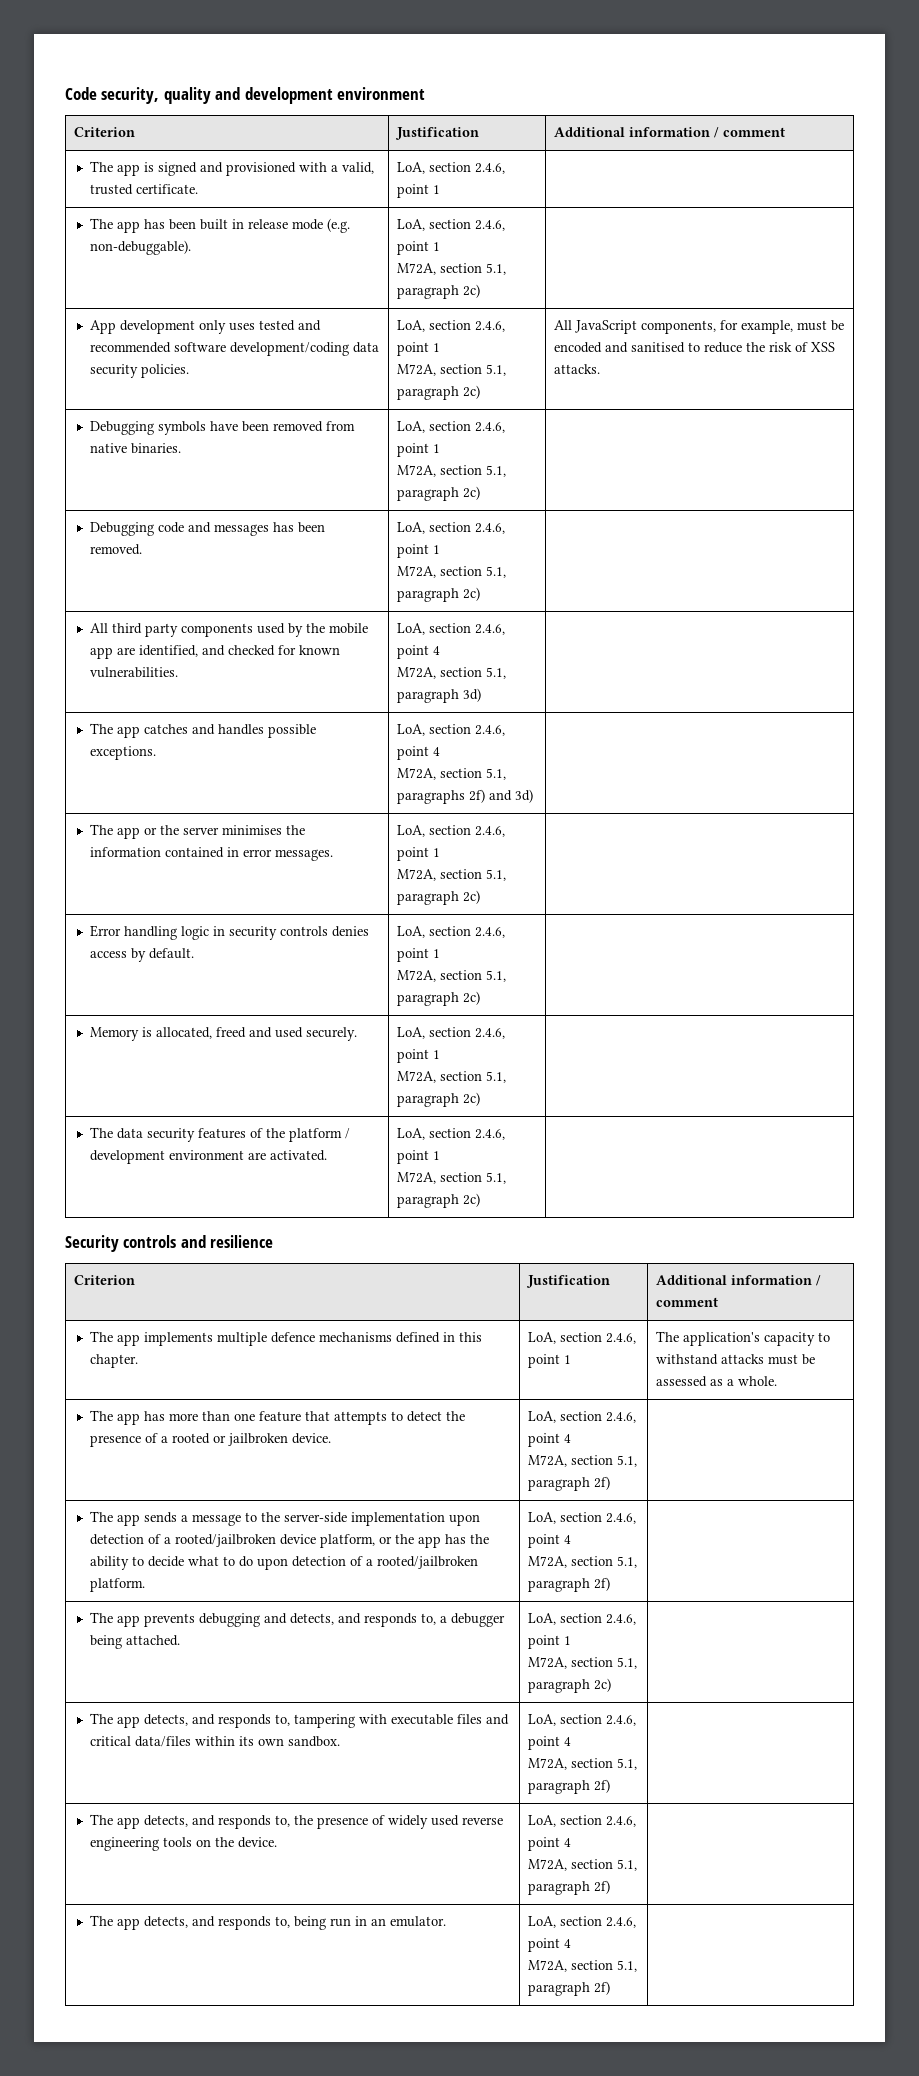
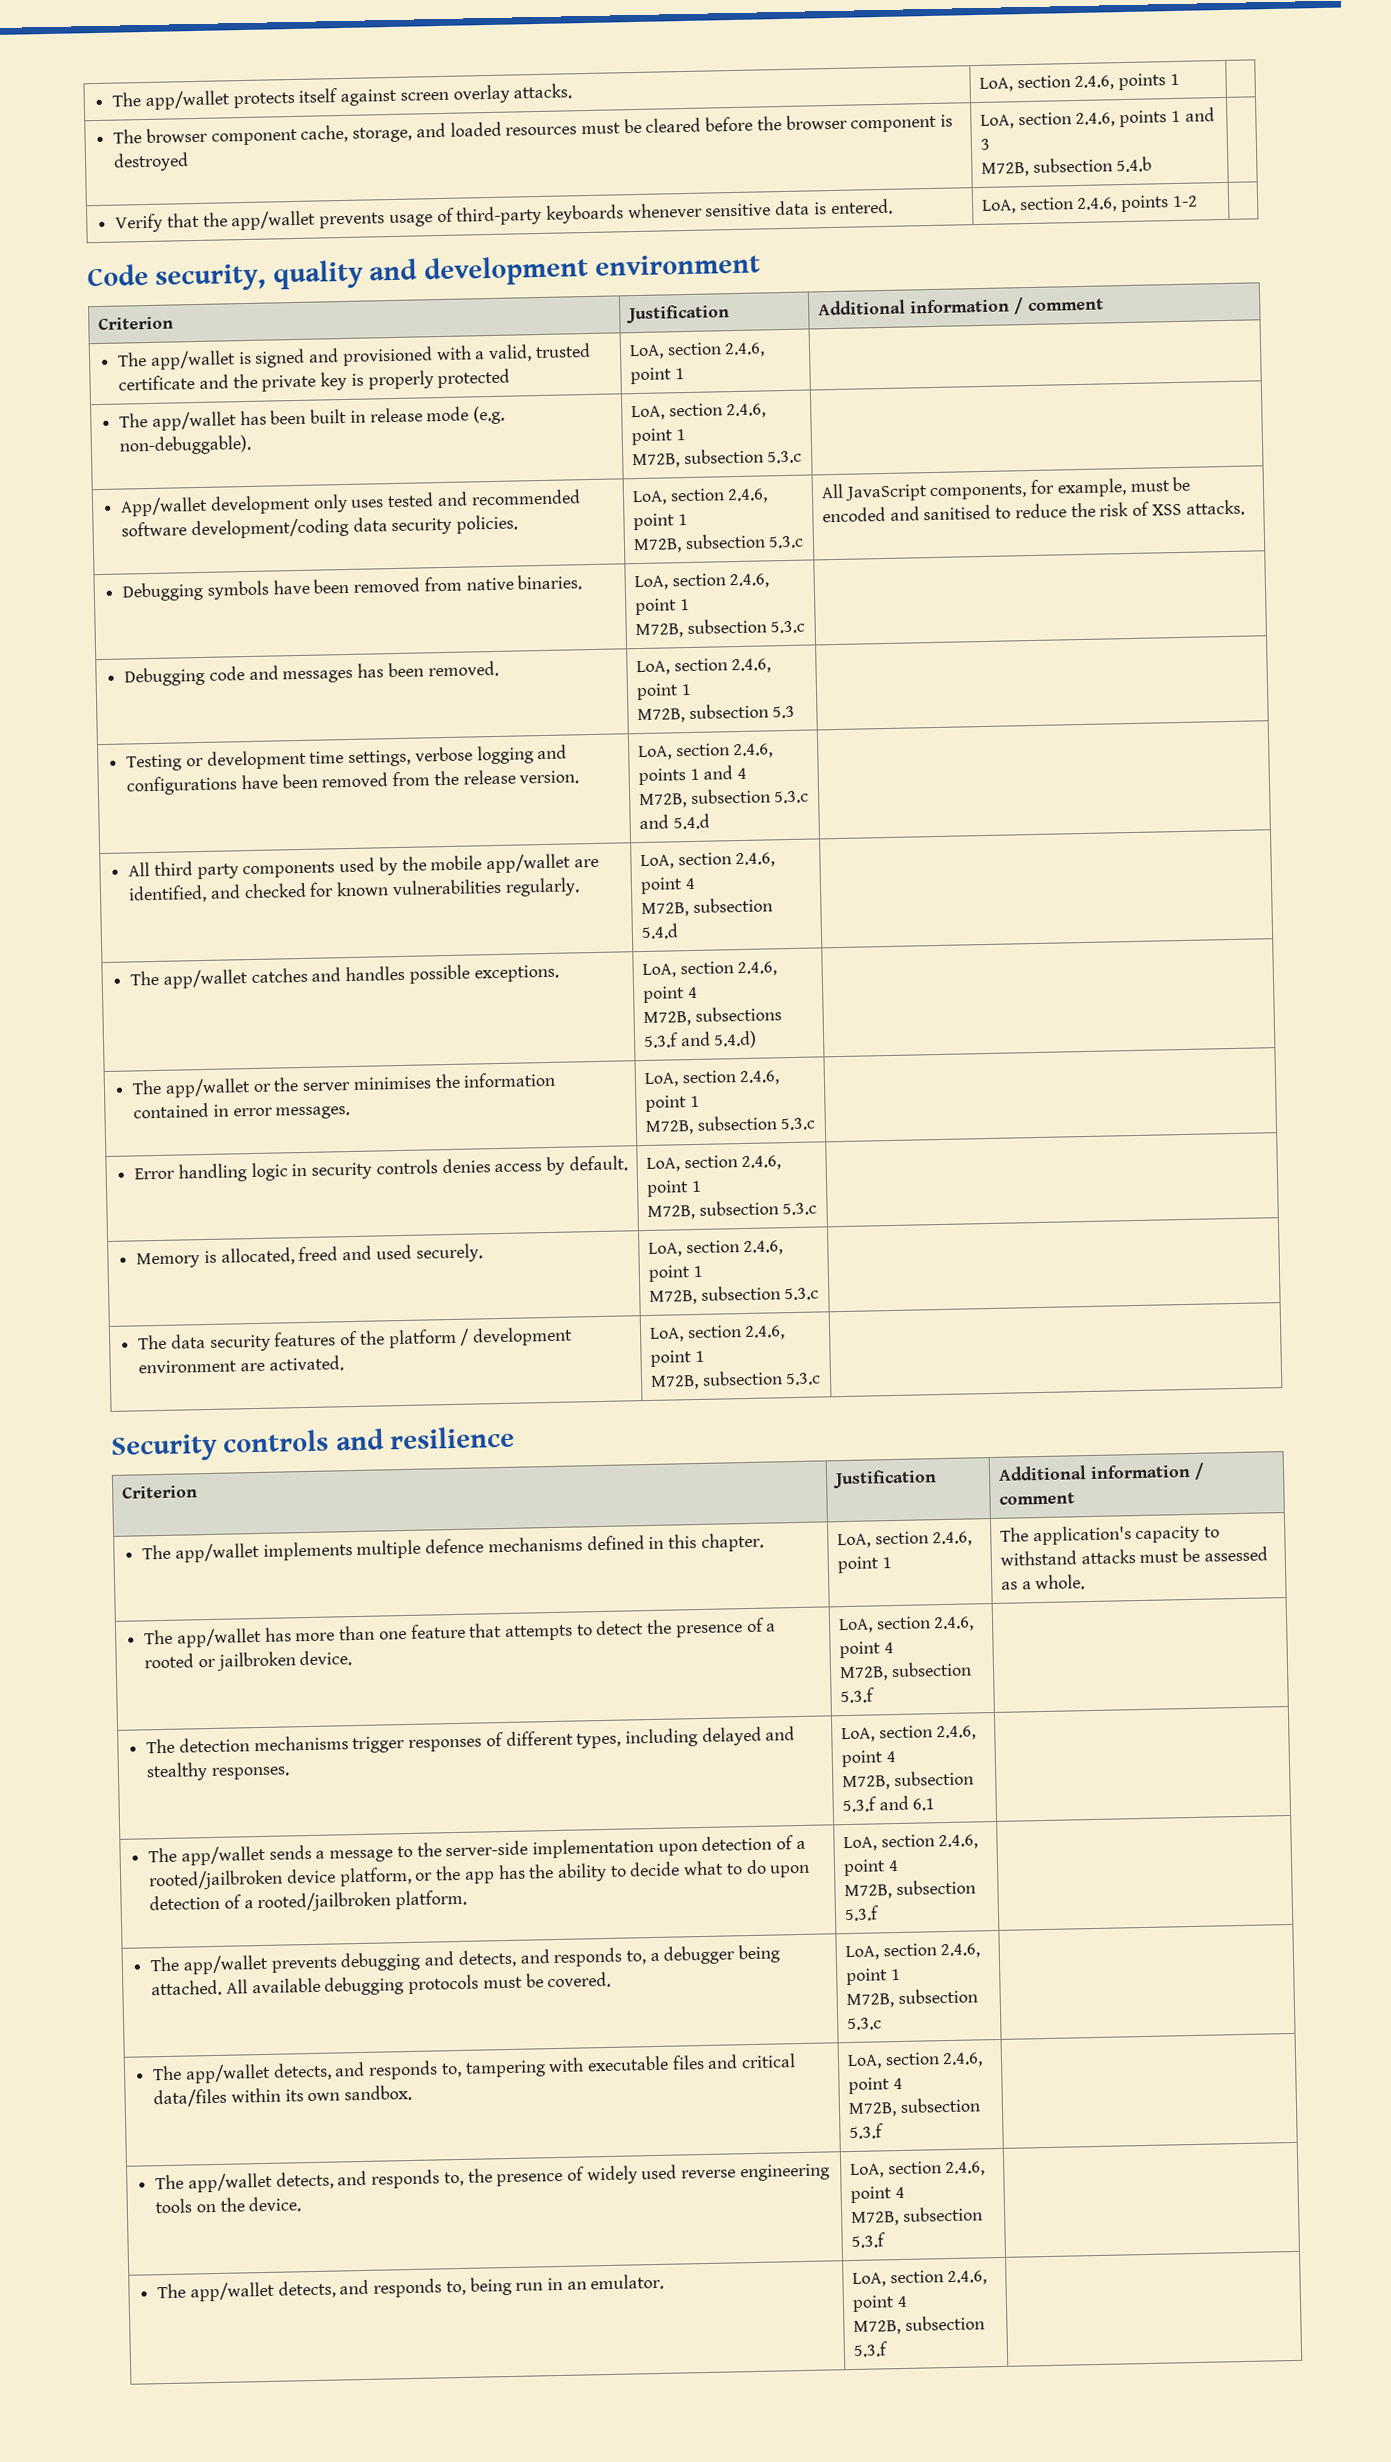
(65, 93) none -> [112,83,573,111] [978,73,1180,92] [113,114,954,146] [113,152,190,172] [979,107,1215,129] [979,138,990,150] [980,156,1153,177] [115,198,893,233] [981,195,1198,214] The app/wallet protects itself against screen overlay attacks. | LoA, section 2.4.6, points 1 | // The browser component cache, storage, and loaded resources must be cleared before the browser component is destroyed | LoA, section 2.4.6, points 1 and 3 // M72B, subsection 5.4.b | // Verify that the app/wallet prevents usage of third-party keyboards whenever sensitive data is entered. | LoA, section 2.4.6, points 1-2 | //
[117,164,141,176] app -> [149,350,236,370] app/wallet
[136,184,199,194] certificate. -> [118,368,511,392] certificate and the private key is properly protected
[117,221,141,233] app -> [151,411,237,431] app/wallet
[397,263,507,275] [397,284,481,299] [90,320,117,334] M72A, section 5.1, paragraph 2c) | // App -> [631,448,803,469] [120,496,209,517] M72B, subsection 5.3.c | // App/wallet
[397,364,507,376] [397,385,481,400] M72A, section 5.1, paragraph 2c) -> [632,533,805,554] M72B, subsection 5.3.c
[397,465,507,477] [397,486,481,501] M72A, section 5.1, paragraph 2c) -> [634,618,806,639] M72B, subsection 5.3.c
[397,566,507,578] [397,587,481,602] M72A, section 5.1, paragraph 2c) -> [636,703,796,724] [126,744,568,772] [126,769,580,796] [637,743,774,761] [637,765,748,786] [638,788,810,809] [638,813,710,830] M72B, subsection 5.3 | // Testing or development time settings, verbose logging and configurations have been removed from the release version. | LoA, section 2.4.6, points 1 and 4 // M72B, subsection 5.3.c and 5.4.d
[90,647,114,659] app -> [486,853,572,874] app/wallet
[90,667,179,678] [397,623,506,635] [397,645,441,659] [397,667,507,679] [397,688,482,703] [90,723,141,738] vulnerabilities. | LoA, section 2.4.6, point 4 // M72A, section 5.1, paragraph 3d) | // The app -> [391,877,580,897] [639,852,776,870] [639,877,696,895] [640,897,773,918] [640,923,679,940] [130,969,248,989] vulnerabilities regularly. | LoA, section 2.4.6, point 4 // M72B, subsection 5.4.d | // The app/wallet
[397,768,507,780] [397,789,534,804] [90,824,141,839] M72A, section 5.1, paragraphs 2f) and 3d) | // The app -> [642,1006,782,1027] [642,1030,758,1049] [132,1078,251,1098] M72B, subsections 5.3.f and 5.4.d) | // The app/wallet
[397,869,507,881] [397,890,481,905] M72A, section 5.1, paragraph 2c) -> [644,1115,816,1136] M72B, subsection 5.3.c
[397,970,507,982] [397,991,481,1006] M72A, section 5.1, paragraph 2c) -> [646,1200,818,1220] M72B, subsection 5.3.c
[397,1071,507,1083] [397,1092,481,1107] M72A, section 5.1, paragraph 2c) -> [648,1285,820,1305] M72B, subsection 5.3.c
[397,1172,507,1184] [397,1193,481,1208] M72A, section 5.1, paragraph 2c) -> [649,1370,822,1390] M72B, subsection 5.3.c
[117,1334,141,1346] app -> [174,1542,260,1563] app/wallet
[117,1413,141,1425] app -> [176,1627,262,1648] app/wallet
[528,1455,638,1467] [528,1476,611,1491] [90,1511,141,1526] M72A, section 5.1, paragraph 2f) | // The app -> [838,1661,972,1682] [839,1687,875,1704] [146,1726,796,1754] [146,1762,290,1782] [840,1725,977,1743] [840,1750,896,1768] [841,1770,974,1791] [841,1795,936,1813] [148,1845,266,1866] M72B, subsection 5.3.f | // The detection mechanisms trigger responses of different types, including delayed and stealthy responses. | LoA, section 2.4.6, point 4 // M72B, subsection 5.3.f and 6.1 | // The app/wallet
[528,1556,638,1568] [528,1577,611,1592] [90,1612,141,1627] M72A, section 5.1, paragraph 2f) | // The app -> [843,1879,976,1900] [843,1905,880,1922] [150,1954,269,1975] M72B, subsection 5.3.f | // The app/wallet
[528,1613,637,1625] [528,1635,572,1649] [528,1657,638,1669] [528,1678,612,1693] [90,1713,141,1728] | LoA, section 2.4.6, point 1 // M72A, section 5.1, paragraph 2c) | // The app -> [225,1971,612,1996] [844,1943,981,1961] [845,1968,901,1986] [845,1988,978,2009] [846,2017,882,2031] [152,2063,271,2084] All available debugging protocols must be covered. | LoA, section 2.4.6, point 1 // M72B, subsection 5.3.c | // The app/wallet
[528,1758,638,1770] [528,1779,611,1794] [90,1814,141,1829] M72A, section 5.1, paragraph 2f) | // The app -> [847,2097,981,2118] [848,2123,884,2140] [155,2172,273,2193] M72B, subsection 5.3.f | // The app/wallet
[528,1859,638,1871] [528,1880,611,1895] [90,1915,141,1930] M72A, section 5.1, paragraph 2f) | // The app -> [850,2206,983,2227] [850,2232,886,2249] [157,2281,275,2302] M72B, subsection 5.3.f | // The app/wallet
[528,1960,638,1972] [528,1981,611,1996] M72A, section 5.1, paragraph 2f) -> [852,2315,985,2336] [852,2341,889,2358] M72B, subsection 5.3.f

